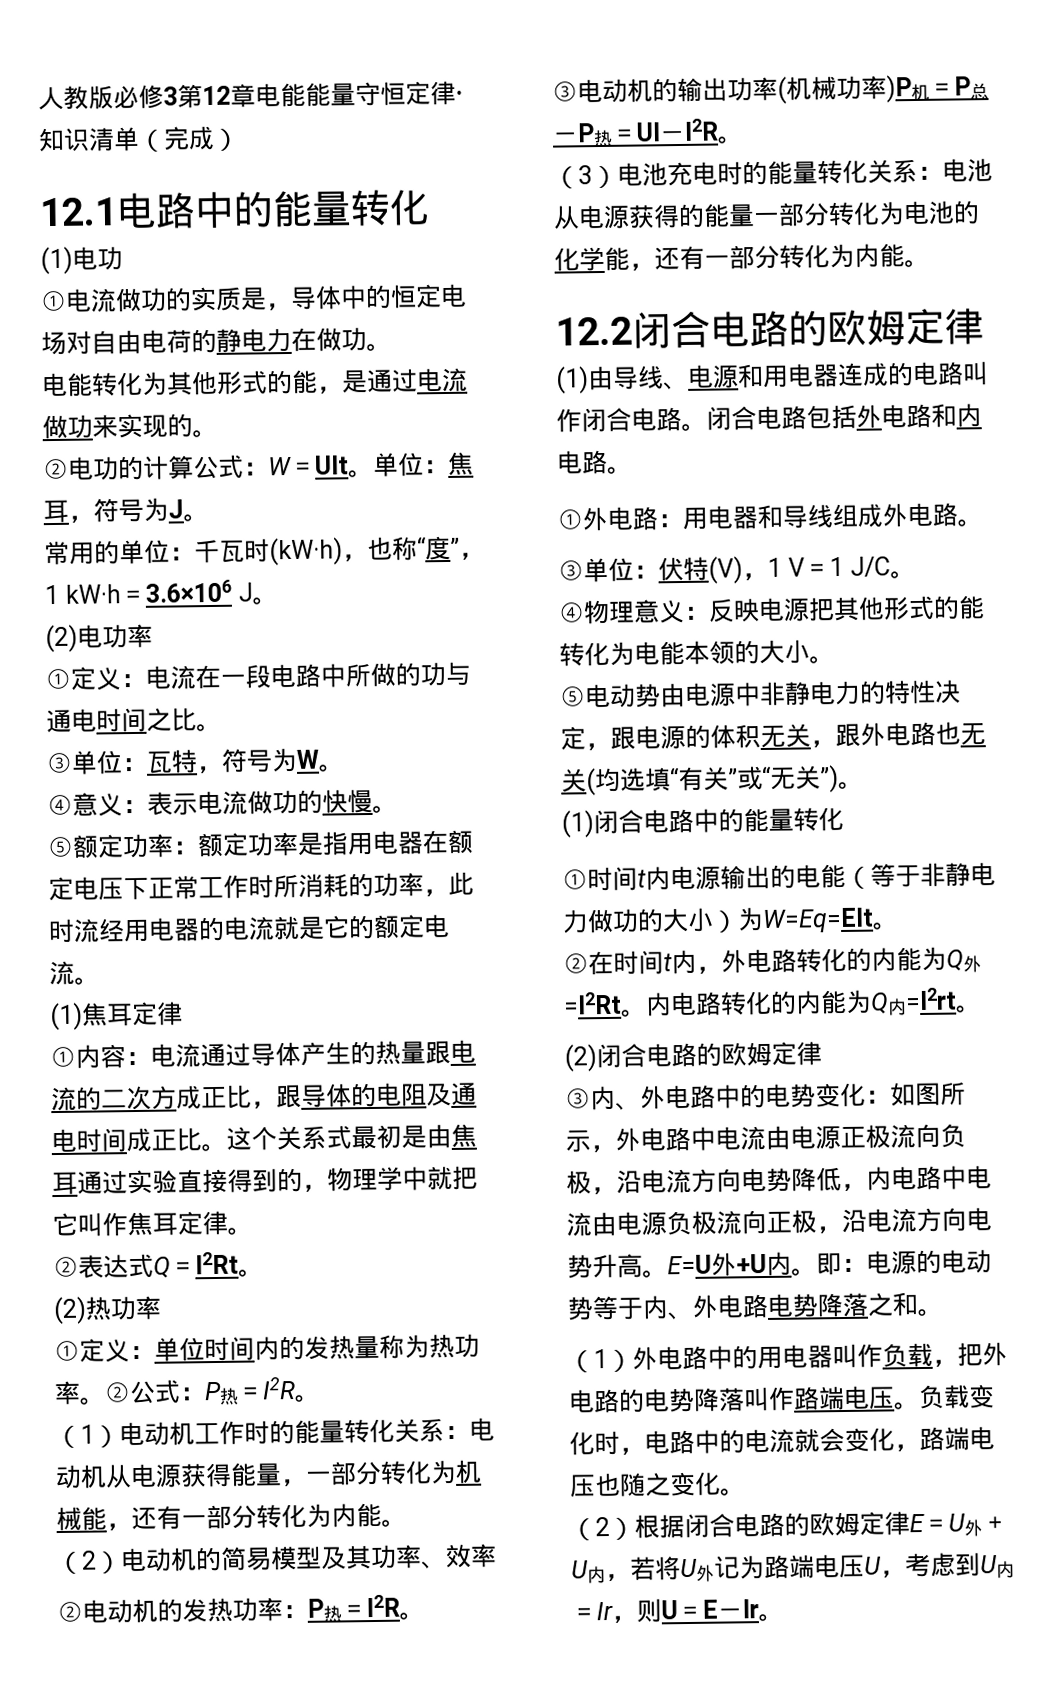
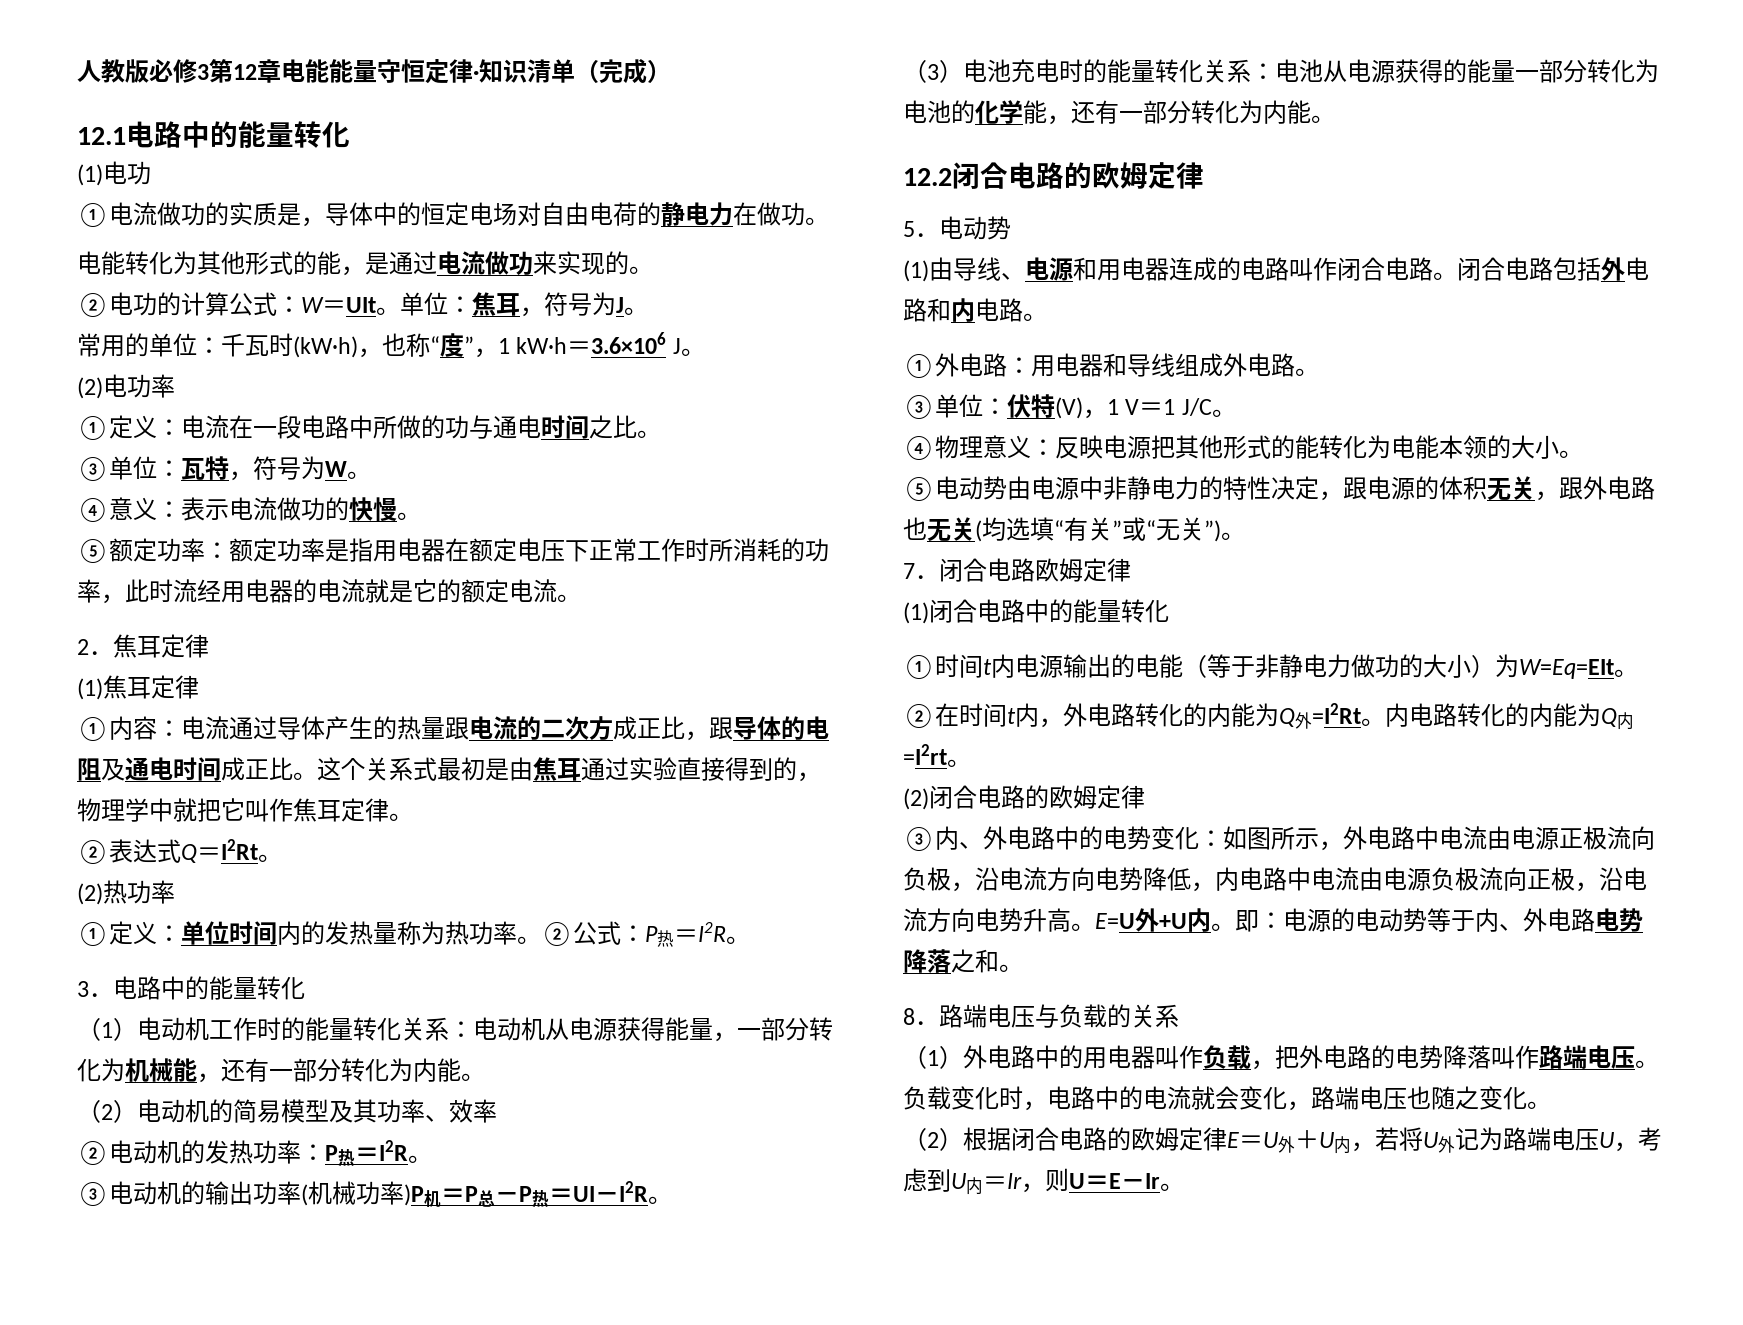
(100, 981) none -> [77,634,209,658] // 2．焦耳定律
(321, 1398) none -> [77,976,305,1000] // 3．电路中的能量转化
(984, 326) none -> [903,216,1011,240] // 5．电动势
(864, 785) none -> [903,558,1131,582] // 7．闭合电路欧姆定律
(944, 1312) none -> [903,1004,1179,1028] // 8．路端电压与负载的关系

